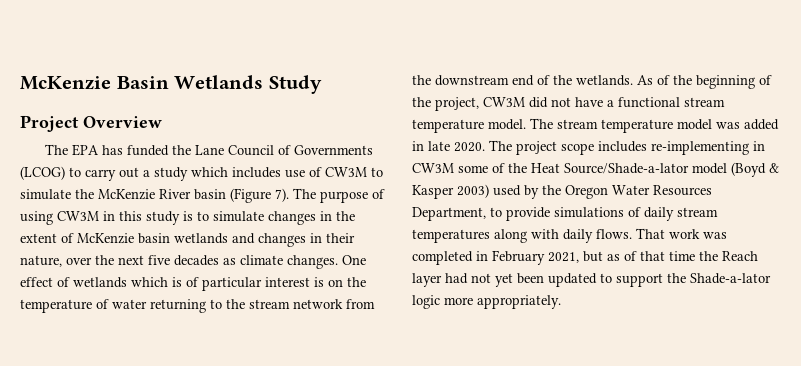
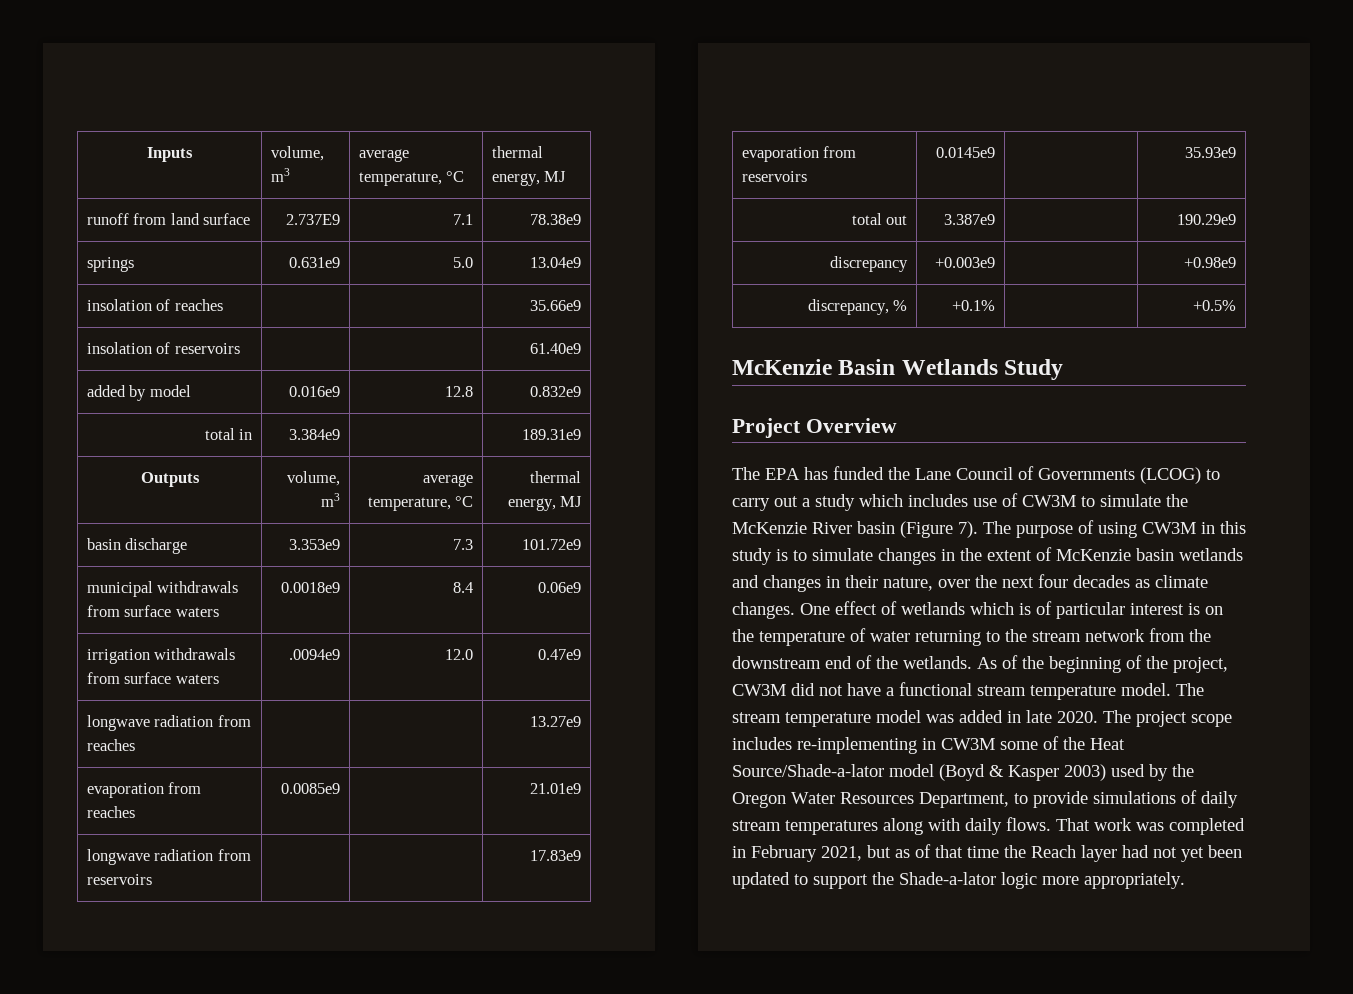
(20, 83) none -> [147,147,193,162] [270,146,324,161] [270,168,290,182] [358,149,409,162] [358,171,465,186] [491,146,543,158] [491,171,567,186] [86,213,251,225] [286,214,341,225] [453,214,474,225] [530,214,582,225] [86,257,134,272] [289,257,341,268] [453,257,474,268] [530,257,582,268] [86,299,223,311] [530,300,582,311] [86,342,240,354] [530,343,582,354] [86,385,191,401] [289,386,341,397] [445,386,474,397] [530,386,582,397] [204,428,253,440] [289,429,341,440] [522,429,582,440] [140,472,200,487] [287,471,341,486] [321,493,341,507] [423,474,474,487] [367,496,474,511] [530,471,582,483] [507,496,583,511] [86,538,188,554] [289,539,341,550] [453,539,474,550] [522,539,582,550] [86,581,239,597] [86,605,219,617] [281,582,341,593] [453,582,474,593] [538,582,582,593] [86,648,236,664] [86,672,219,684] [289,649,341,660] [445,649,474,660] [538,649,582,660] [86,715,251,731] [86,739,135,751] [530,716,582,727] [86,782,202,798] [86,806,135,818] [281,783,341,794] [530,783,582,794] [86,849,251,865] [86,874,152,885] [530,850,582,861] [741,146,857,162] [741,171,807,182] [936,147,996,158] [1185,147,1237,158] [851,213,908,225] [944,214,996,225] [1177,214,1237,225] [830,256,909,272] [935,257,996,268] [1184,257,1237,268] [807,299,908,315] [952,300,996,311] [1193,300,1237,311] Inputs | volume, m3 | average temperature, °C | thermal energy, MJ // runoff from land surface | 2.737E9 | 7.1 | 78.38e9 // springs | 0.631e9 | 5.0 | 13.04e9 // insolation of reaches | | | 35.66e9 // insolation of reservoirs | | | 61.40e9 // added by model | 0.016e9 | 12.8 | 0.832e9 // total in | 3.384e9 | | 189.31e9 // Outputs | volume, m3 | average temperature, °C | thermal energy, MJ // basin discharge | 3.353e9 | 7.3 | 101.72e9 // municipal withdrawals from surface waters | 0.0018e9 | 8.4 | 0.06e9 // irrigation withdrawals from surface waters | .0094e9 | 12.0 | 0.47e9 // longwave radiation from reaches | | | 13.27e9 // evaporation from reaches | 0.0085e9 | | 21.01e9 // longwave radiation from reservoirs | | | 17.83e9 // evaporation from reservoirs | 0.0145e9 | | 35.93e9 // total out | 3.387e9 | | 190.29e9 // discrepancy | +0.003e9 | | +0.98e9 // discrepancy, % | +0.1% | | +0.5% //
[148,255,170,265] five -> [1038,574,1068,588] four

